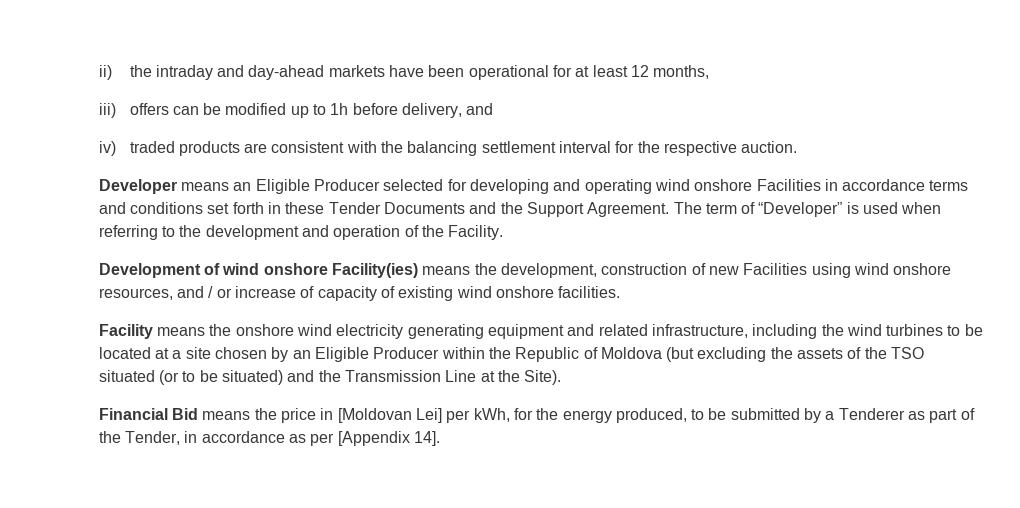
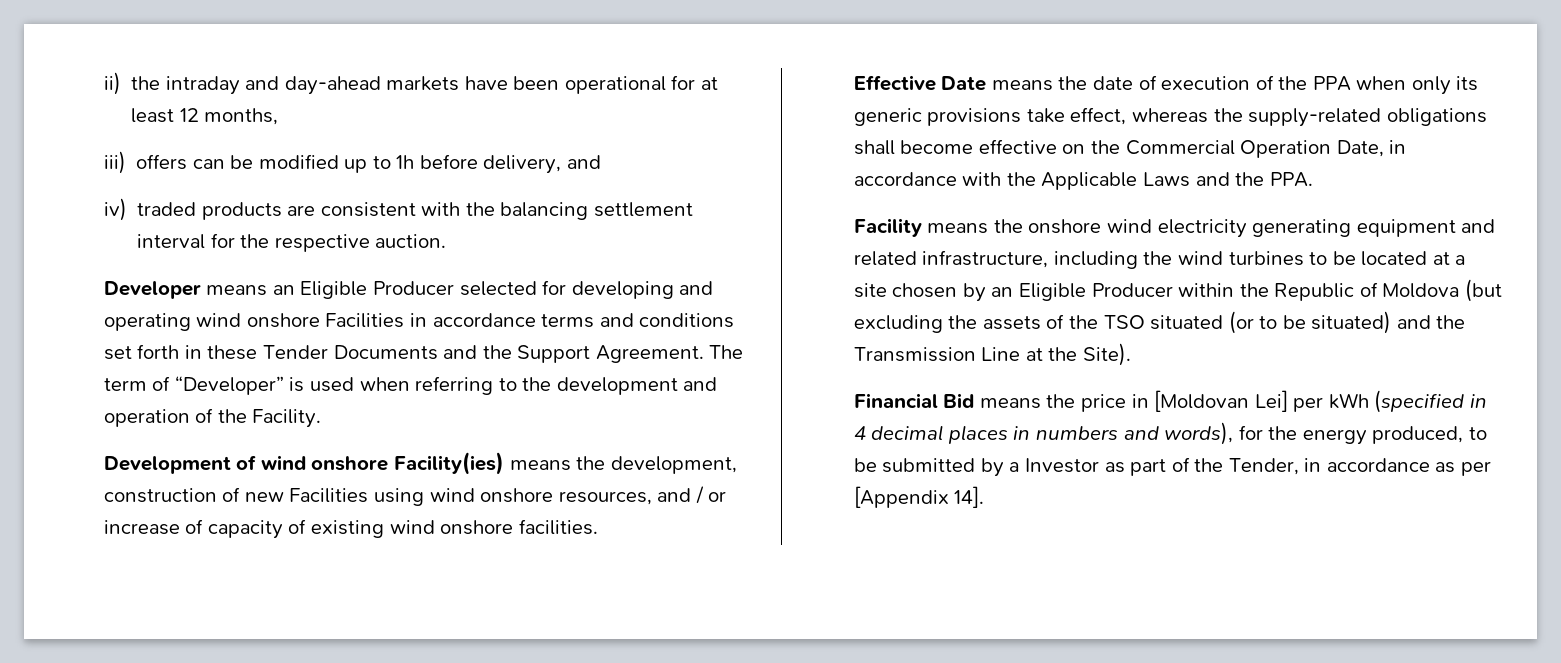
(621, 292) none -> [853,75,1479,95] [853,107,1487,127] [853,139,1407,158] [853,172,1313,190] // Effective Date means the date of execution of the PPA when only its generic provisions take effect, whereas the supply-related obligations shall become effective on the Commercial Operation Date, in accordance with the Applicable Laws and the PPA.
[473,408,510,422] kWh, -> [1328,390,1487,413] [853,422,1234,445] kWh (specified in 4 decimal places in numbers and words),
[838,408,905,420] Tenderer -> [1024,458,1099,473] Investor

